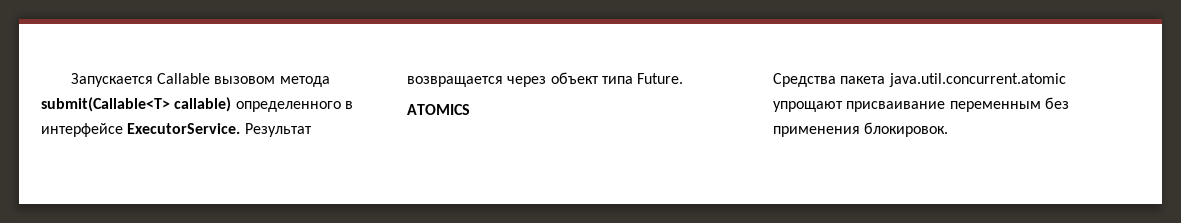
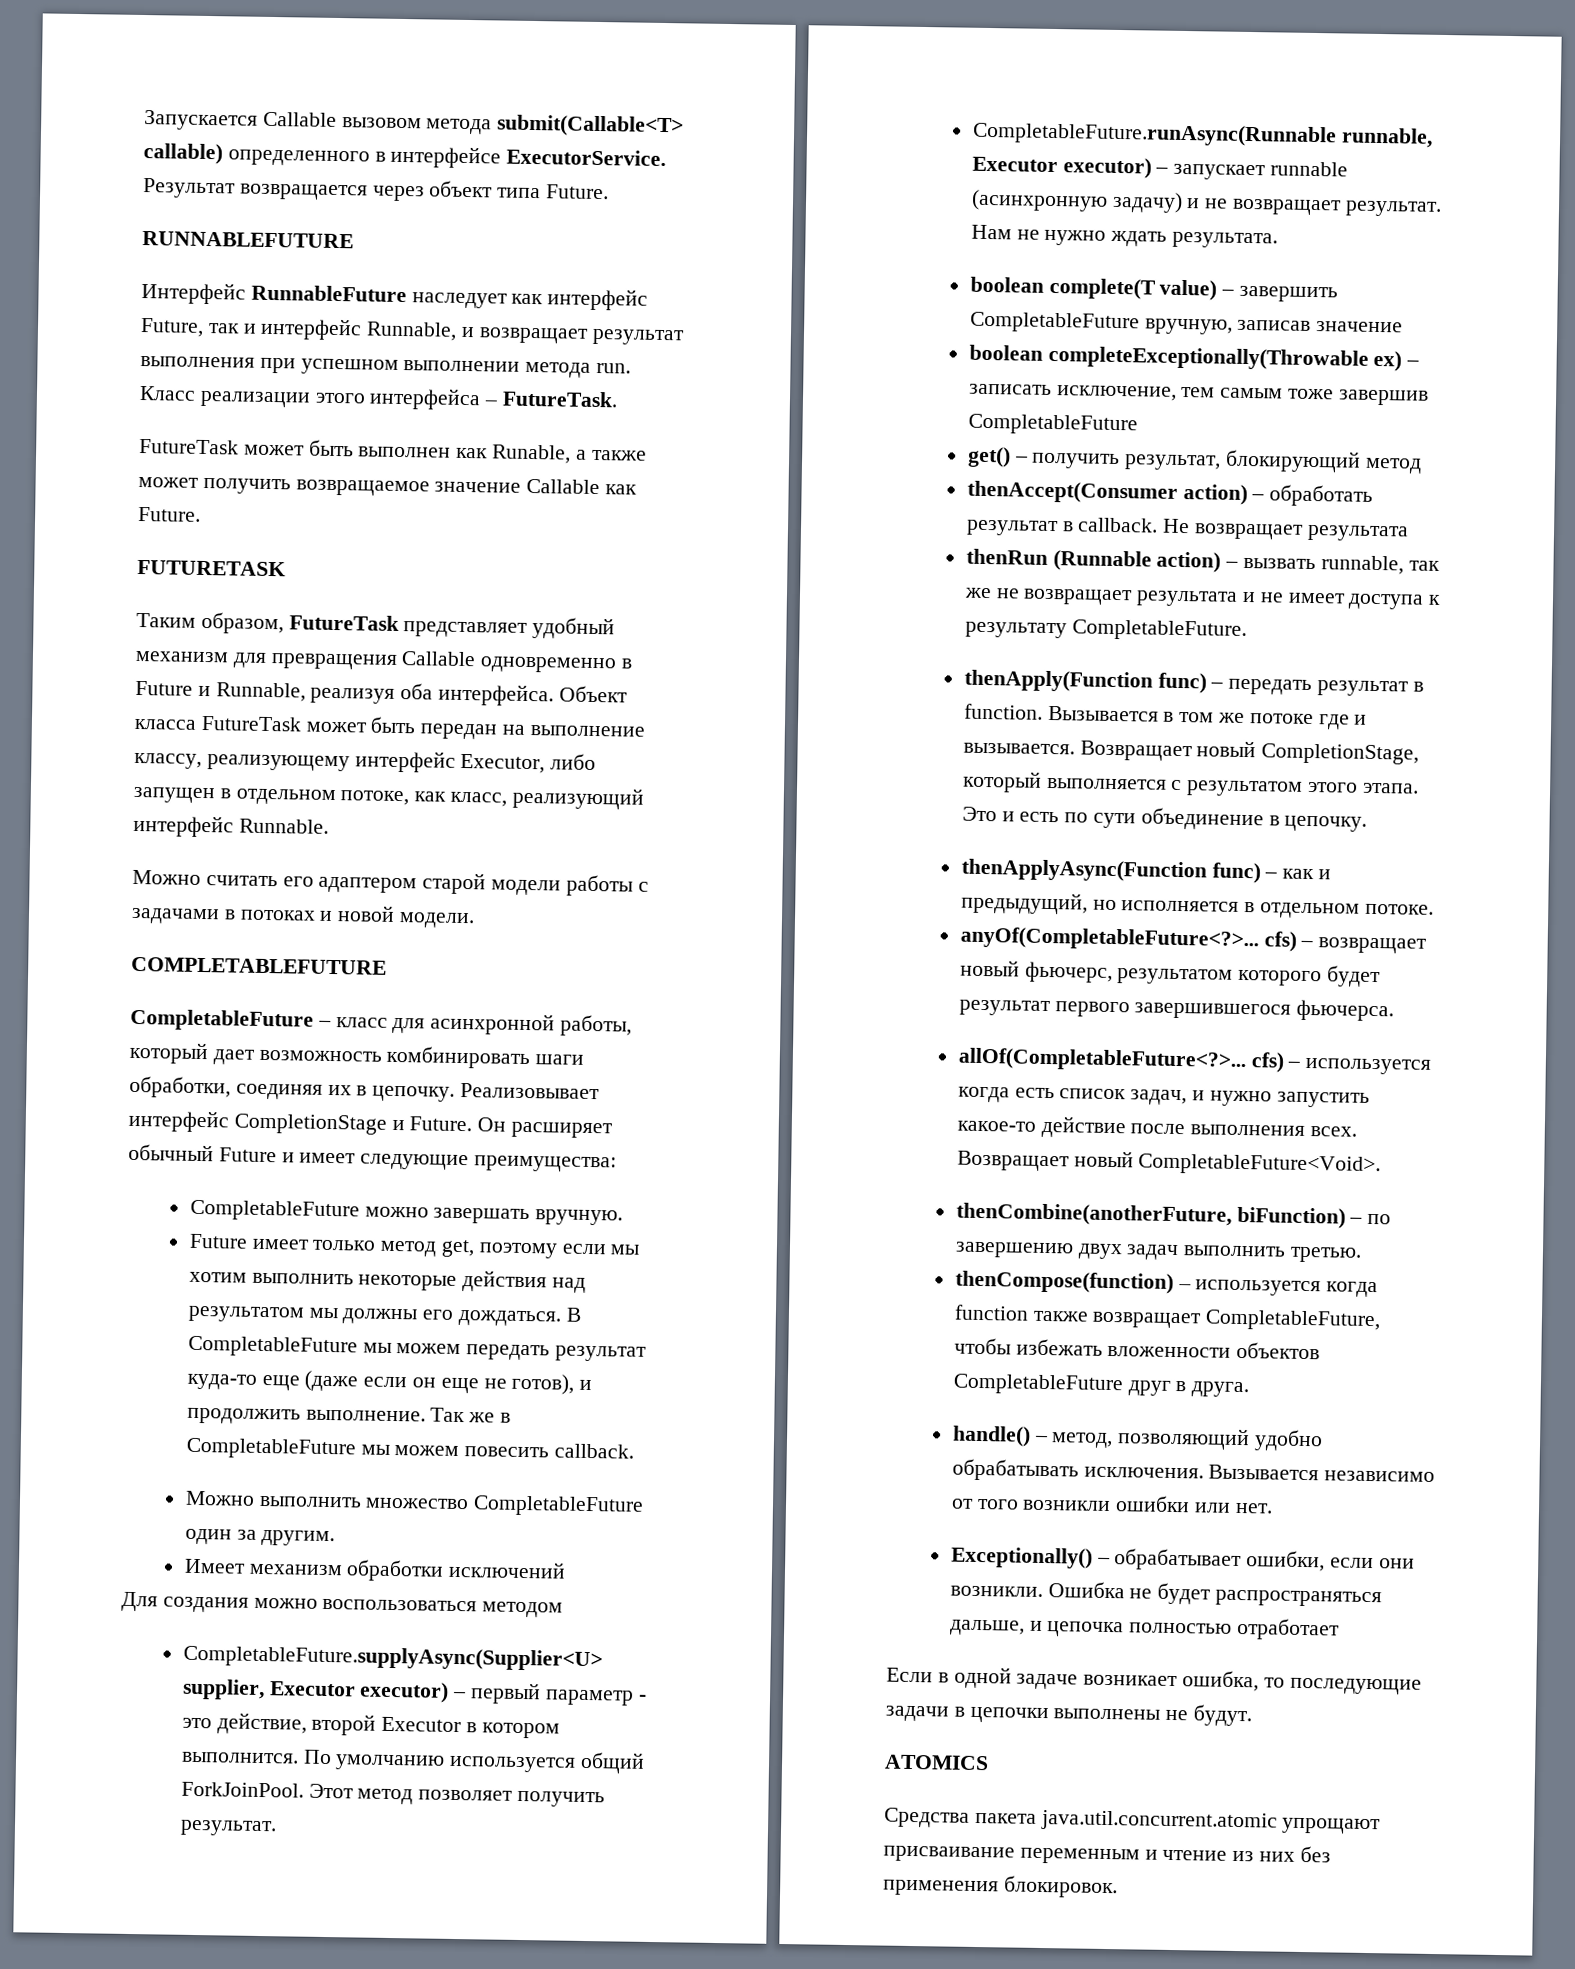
(684, 78) none -> [142,231,354,249] [141,281,649,311] [140,317,685,346] [140,355,632,378] [139,385,619,411] [139,438,647,464] [138,476,638,497] [138,506,201,522] [137,559,286,577] [136,611,616,640] [135,650,633,674] [135,680,628,707] [134,715,645,740] [134,750,597,774] [133,786,644,810] [133,814,329,838] [132,869,649,897] [131,905,476,929] [131,956,387,975] [130,1008,633,1037] [129,1041,585,1070] [129,1075,601,1102] [128,1109,614,1139] [128,1143,618,1173] [189,1199,624,1226] [188,1233,640,1259] [188,1270,586,1293] [187,1305,582,1327] [187,1335,647,1362] [186,1370,593,1395] [186,1407,511,1425] [185,1437,634,1460] [184,1490,645,1517] [184,1528,336,1547] [183,1558,567,1582] [121,1591,564,1618] [182,1644,603,1672] [181,1678,647,1706] [181,1712,560,1739] [180,1749,645,1774] [180,1781,605,1808] [179,1819,277,1837] [971,121,1433,148] [971,156,1348,181] [970,189,1442,217] [970,224,1278,249] [969,276,1338,303] [969,311,1404,335] [968,344,1420,372] [968,383,1429,406] [967,413,1138,436] [966,446,1422,474] [966,480,1374,507] [965,517,1409,542] [965,548,1440,575] [963,587,1442,610] [964,619,1247,642] [963,669,1424,697] [963,703,1368,730] [962,740,1420,765] [961,770,1419,797] [961,806,1368,832] [960,858,1331,884] [960,891,1434,919] [959,926,1428,954] [959,959,1381,988] [958,999,1395,1022] [957,1047,1432,1075] [957,1086,1370,1108] [956,1115,1357,1139] [956,1150,1382,1177] [955,1202,1392,1229] [954,1241,1362,1263] [954,1270,1379,1298] [953,1304,1382,1332] [953,1337,1321,1360] [952,1373,1250,1398] [951,1425,1323,1452] [951,1458,1436,1483] [950,1495,1273,1514] [950,1546,1415,1572] [949,1581,1382,1608] [949,1617,1340,1641] [886,1666,1422,1695] [885,1704,1253,1727] // RUNNABLEFUTURE // Интерфейс RunnableFuture наследует как интерфейс Future, так и интерфейс Runnable, и возвращает результат выполнения при успешном выполнении метода run. Класс реализации этого интерфейса – FutureTask. // FutureTask может быть выполнен как Runable, а также может получить возвращаемое значение Callable как Future. // FUTURETASK // Таким образом, FutureTask представляет удобный механизм для превращения Callable одновременно в Future и Runnable, реализуя оба интерфейса. Объект класса FutureTask может быть передан на выполнение классу, реализующему интерфейс Executor, либо запущен в отдельном потоке, как класс, реализующий интерфейс Runnable. // Можно считать его адаптером старой модели работы с задачами в потоках и новой модели. // COMPLETABLEFUTURE // CompletableFuture – класс для асинхронной работы, который дает возможность комбинировать шаги обработки, соединяя их в цепочку. Реализовывает интерфейс CompletionStage и Future. Он расширяет обычный Future и имеет следующие преимущества: // CompletableFuture можно завершать вручную. // Future имеет только метод get, поэтому если мы хотим выполнить некоторые действия над результатом мы должны его дождаться. В CompletableFuture мы можем передать результат куда-то еще (даже если он еще не готов), и продолжить выполнение. Так же в CompletableFuture мы можем повесить callback. // Можно выполнить множество CompletableFuture один за другим. // Имеет механизм обработки исключений // Для создания можно воспользоваться методом // CompletableFuture.supplyAsync(Supplier<U> supplier, Executor executor) – первый параметр - это действие, второй Executor в котором выполнится. По умолчанию используется общий ForkJoinPool. Этот метод позволяет получить результат. // CompletableFuture.runAsync(Runnable runnable, Executor executor) – запускает runnable (асинхронную задачу) и не возвращает результат. Нам не нужно ждать результата. // boolean complete(T value) – завершить CompletableFuture вручную, записав значение // boolean completeExceptionally(Throwable ex) – записать исключение, тем самым тоже завершив CompletableFuture // get() – получить результат, блокирующий метод // thenAccept(Consumer action) – обработать результат в callback. Не возвращает результата // thenRun (Runnable action) – вызвать runnable, так же не возвращает результата и не имеет доступа к результату CompletableFuture. // thenApply(Function func) – передать результат в function. Вызывается в том же потоке где и вызывается. Возвращает новый CompletionStage, который выполняется с результатом этого этапа. Это и есть по сути объединение в цепочку. // thenApplyAsync(Function func) – как и предыдущий, но исполняется в отдельном потоке. // anyOf(CompletableFuture<?>... cfs) – возвращает новый фьючерс, результатом которого будет результат первого завершившегося фьючерса. // allOf(CompletableFuture<?>... cfs) – используется когда есть список задач, и нужно запустить какое-то действие после выполнения всех. Возвращает новый CompletableFuture<Void>. // thenCombine(anotherFuture, biFunction) – по завершению двух задач выполнить третью. // thenCompose(function) – используется когда function также возвращает CompletableFuture, чтобы избежать вложенности объектов CompletableFuture друг в друга. // handle() – метод, позволяющий удобно обрабатывать исключения. Вызывается независимо от того возникли ошибки или нет. // Exceptionally() – обрабатывает ошибки, если они возникли. Ошибка не будет распространяться дальше, и цепочка полностью отработает // Если в одной задаче возникает ошибка, то последующие задачи в цепочки выполнены не будут.
(1041, 106) none -> [1144,1849,1296,1862] и чтение из них

